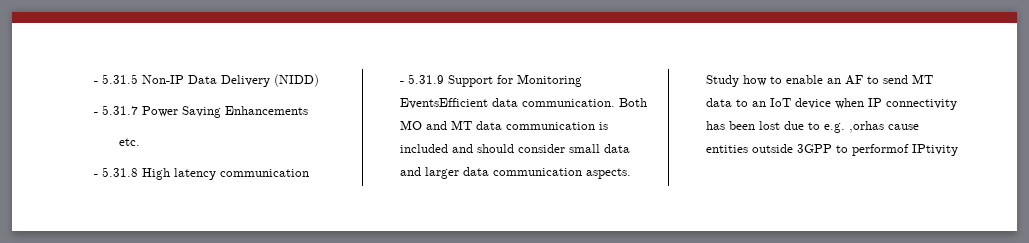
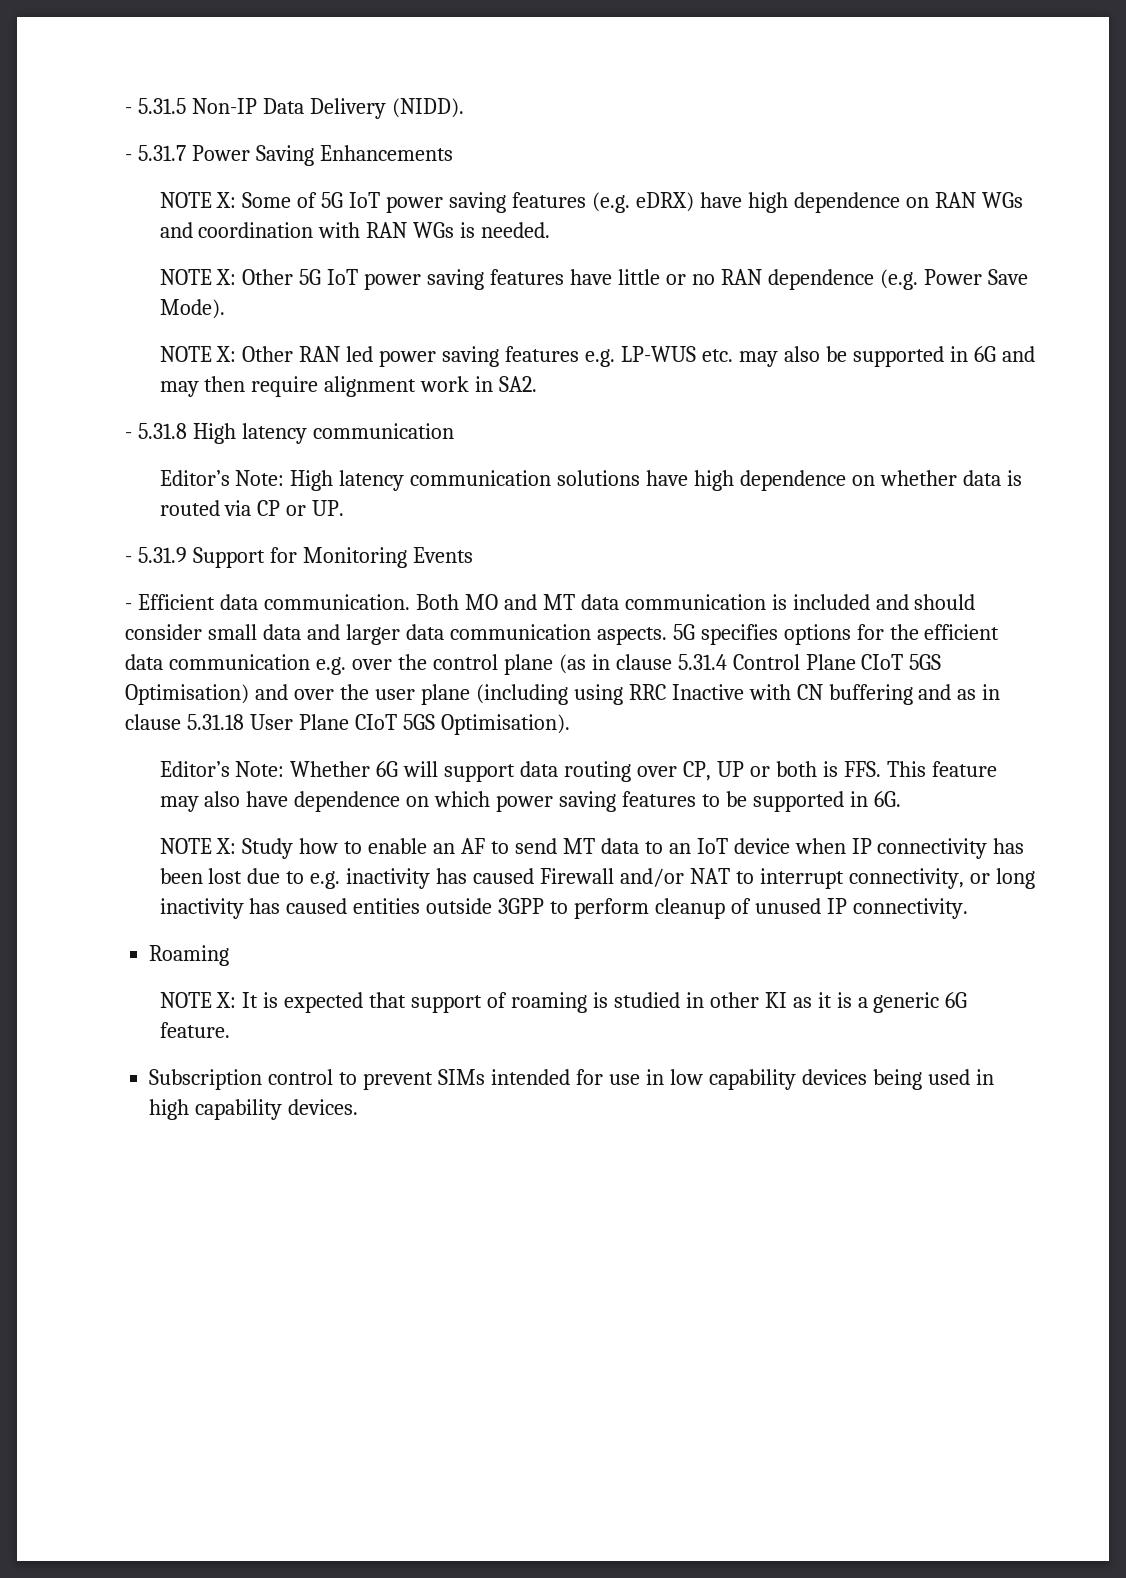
[274,74,320,87] (NIDD) -> [391,98,464,118] (NIDD).
[118,138,140,146] etc. -> [159,192,1023,213] [159,222,551,238] [159,269,1028,290] [159,299,225,319] [159,346,1035,367] [159,376,538,397] NOTE X: Some of 5G IoT power saving features (e.g. eDRX) have high dependence on RAN WGs and coordination with RAN WGs is needed. // NOTE X: Other 5G IoT power saving features have little or no RAN dependence (e.g. Power Save Mode). // NOTE X: Other RAN led power saving features e.g. LP-WUS etc. may also be supported in 6G and may then require alignment work in SA2.
(310, 173) none -> [159,470,1022,491] [159,500,345,516] // Editor’s Note: High latency communication solutions have high dependence on whether data is routed via CP or UP.
[400,98,489,109] EventsEfficient -> [412,547,473,563] [125,594,216,610] Events // - Efficient
(632, 173) none -> [672,624,1000,645] [125,654,942,675] [125,684,1001,705] [125,714,570,735] [159,761,997,782] [159,791,901,812] [159,838,237,854] 5G specifies options for the efficient data communication e.g. over the control plane (as in clause 5.31.4 Control Plane CIoT 5GS Optimisation) and over the user plane (including using RRC Inactive with CN buffering and as in clause 5.31.18 User Plane CIoT 5GS Optimisation). // Editor’s Note: Whether 6G will support data routing over CP, UP or both is FFS. This feature may also have dependence on which power saving features to be supported in 6G. // NOTE X:
[849,121,920,133] [706,144,959,156] ,orhas cause entities outside 3GPP to performof IPtivity -> [346,868,1035,889] [159,898,968,919] [149,945,230,966] [159,992,968,1013] [159,1022,230,1038] [149,1069,994,1090] [149,1099,359,1120] inactivity has caused Firewall and/or NAT to interrupt connectivity, or long inactivity has caused entities outside 3GPP to perform cleanup of unused IP connectivity. // Roaming // NOTE X: It is expected that support of roaming is studied in other KI as it is a generic 6G feature. // Subscription control to prevent SIMs intended for use in low capability devices being used in high capability devices.

